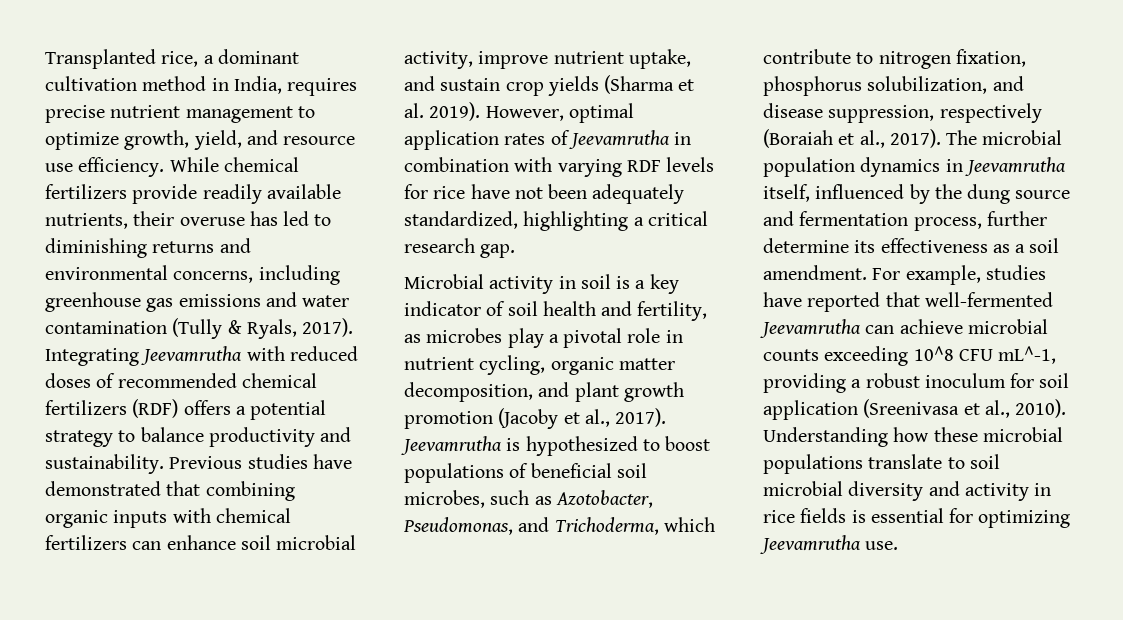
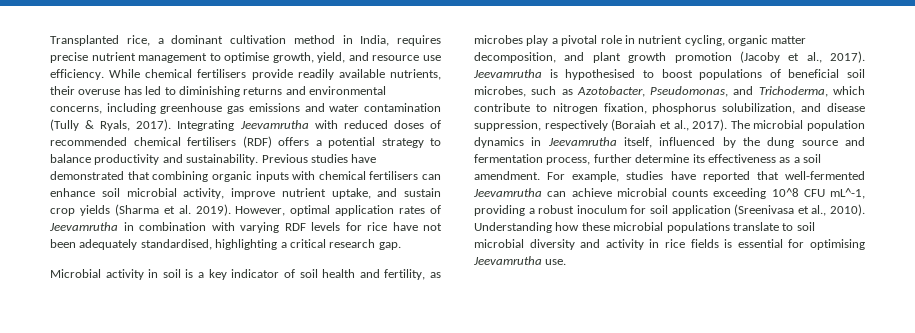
[45,132,119,150] optimize -> [224,52,270,63] optimise
[45,184,127,199] fertilizers -> [197,69,247,78] fertilisers
[45,400,127,415] fertilizers -> [187,137,236,146] fertilisers
[45,535,127,550] fertilizers -> [369,171,419,180] fertilisers
[404,211,518,229] standardized, -> [140,239,212,250] standardised,
[525,436,638,456] hypothesized -> [565,69,636,80] hypothesised
[978,510,1071,528] optimizing -> [810,239,865,250] optimising

